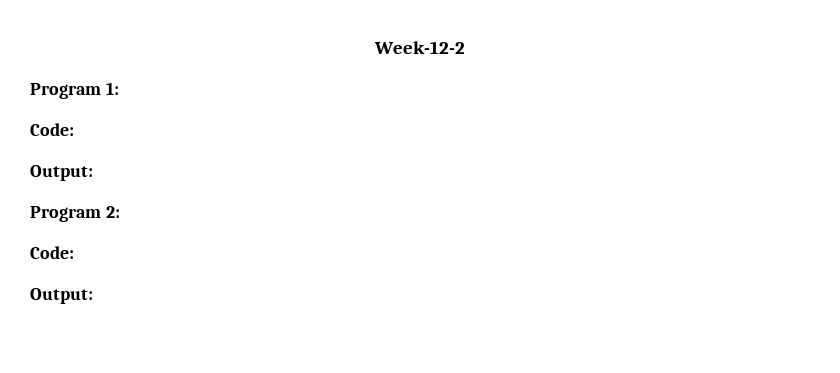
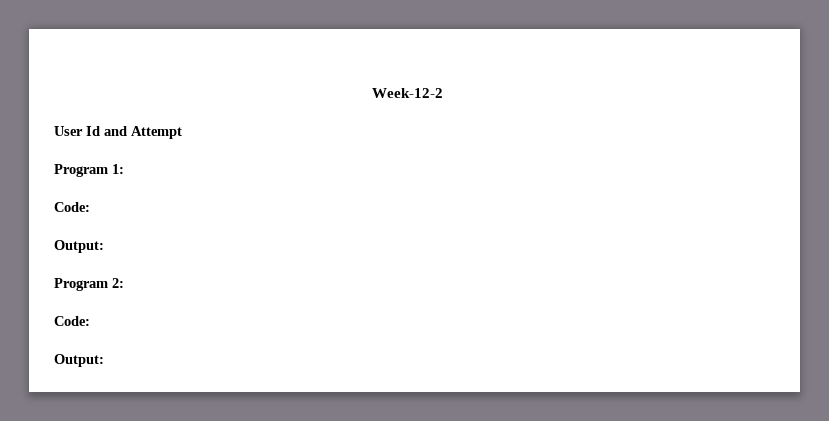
(465, 47) none -> [54,126,182,139] // User Id and Attempt

